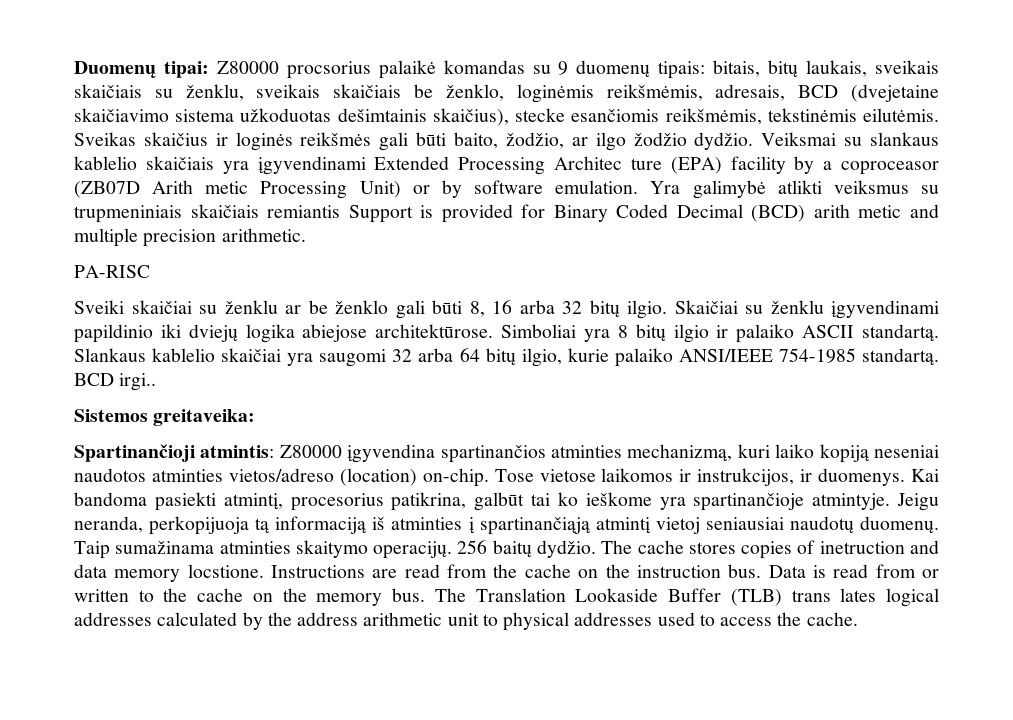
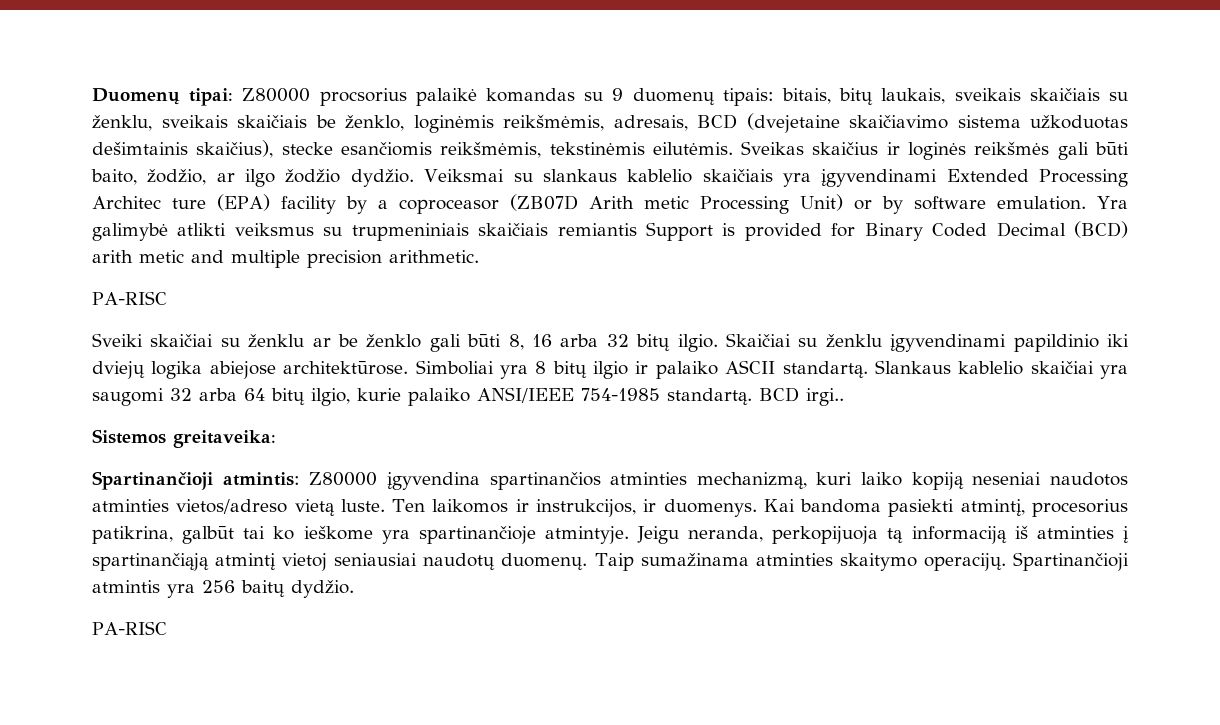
[339,468,596,487] (location) on-chip. Tose vietose -> [294,499,426,516] vietą luste. Ten
(453, 550) none -> [1012,552,1129,571] [92,580,195,598] Spartinančioji atmintis yra
[601,540,940,559] [74,564,940,582] [74,588,940,607] [74,612,858,631] The cache stores copies of inetruction and data memory locstione. Instructions are read from the cache on the instruction bus. Data is read from or written to the cache on the memory bus. The Translation Lookaside Buffer (TLB) trans lates logical addresses calculated by the address arithmetic unit to physical addresses used to access the cache. -> [92,621,167,635] // PA-RISC

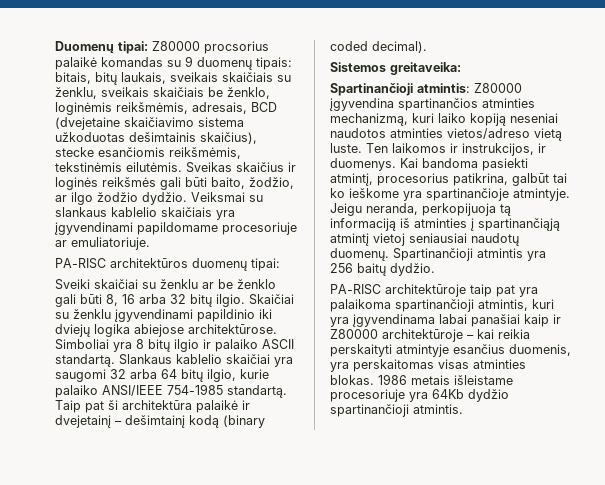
[946,169,1128,187] [92,194,1129,214] [92,221,1129,241] [92,250,479,268] [92,291,167,305] Extended Processing Architec ture (EPA) facility by a coproceasor (ZB07D Arith metic Processing Unit) or by software emulation. Yra galimybė atlikti veiksmus su trupmeniniais skaičiais remiantis Support is provided for Binary Coded Decimal (BCD) arith metic and multiple precision arithmetic. // PA-RISC -> [137,222,297,235] [55,237,150,250] [55,258,280,271] papildomame procesoriuje ar emuliatoriuje. // PA-RISC architektūros duomenų tipai:
[759,387,844,406] BCD irgi.. -> [55,400,250,413] [55,415,265,428] [330,41,427,53] Taip pat ši architektūra palaikė ir dvejetainį – dešimtainį kodą (binary coded decimal).
[594,553,1006,571] Taip sumažinama atminties skaitymo operacijų. -> (389, 254) none
(167, 628) none -> [385,284,538,297] [330,299,554,312] [330,314,561,327] [330,329,530,342] [330,344,571,357] [330,359,526,372] [330,374,513,385] [330,389,509,402] [330,404,463,417] architektūroje taip pat yra palaikoma spartinančioji atmintis, kuri yra įgyvendinama labai panašiai kaip ir Z80000 architektūroje – kai reikia perskaityti atmintyje esančius duomenis, yra perskaitomas visas atminties blokas. 1986 metais išleistame procesoriuje yra 64Kb dydžio spartinančioji atmintis.

